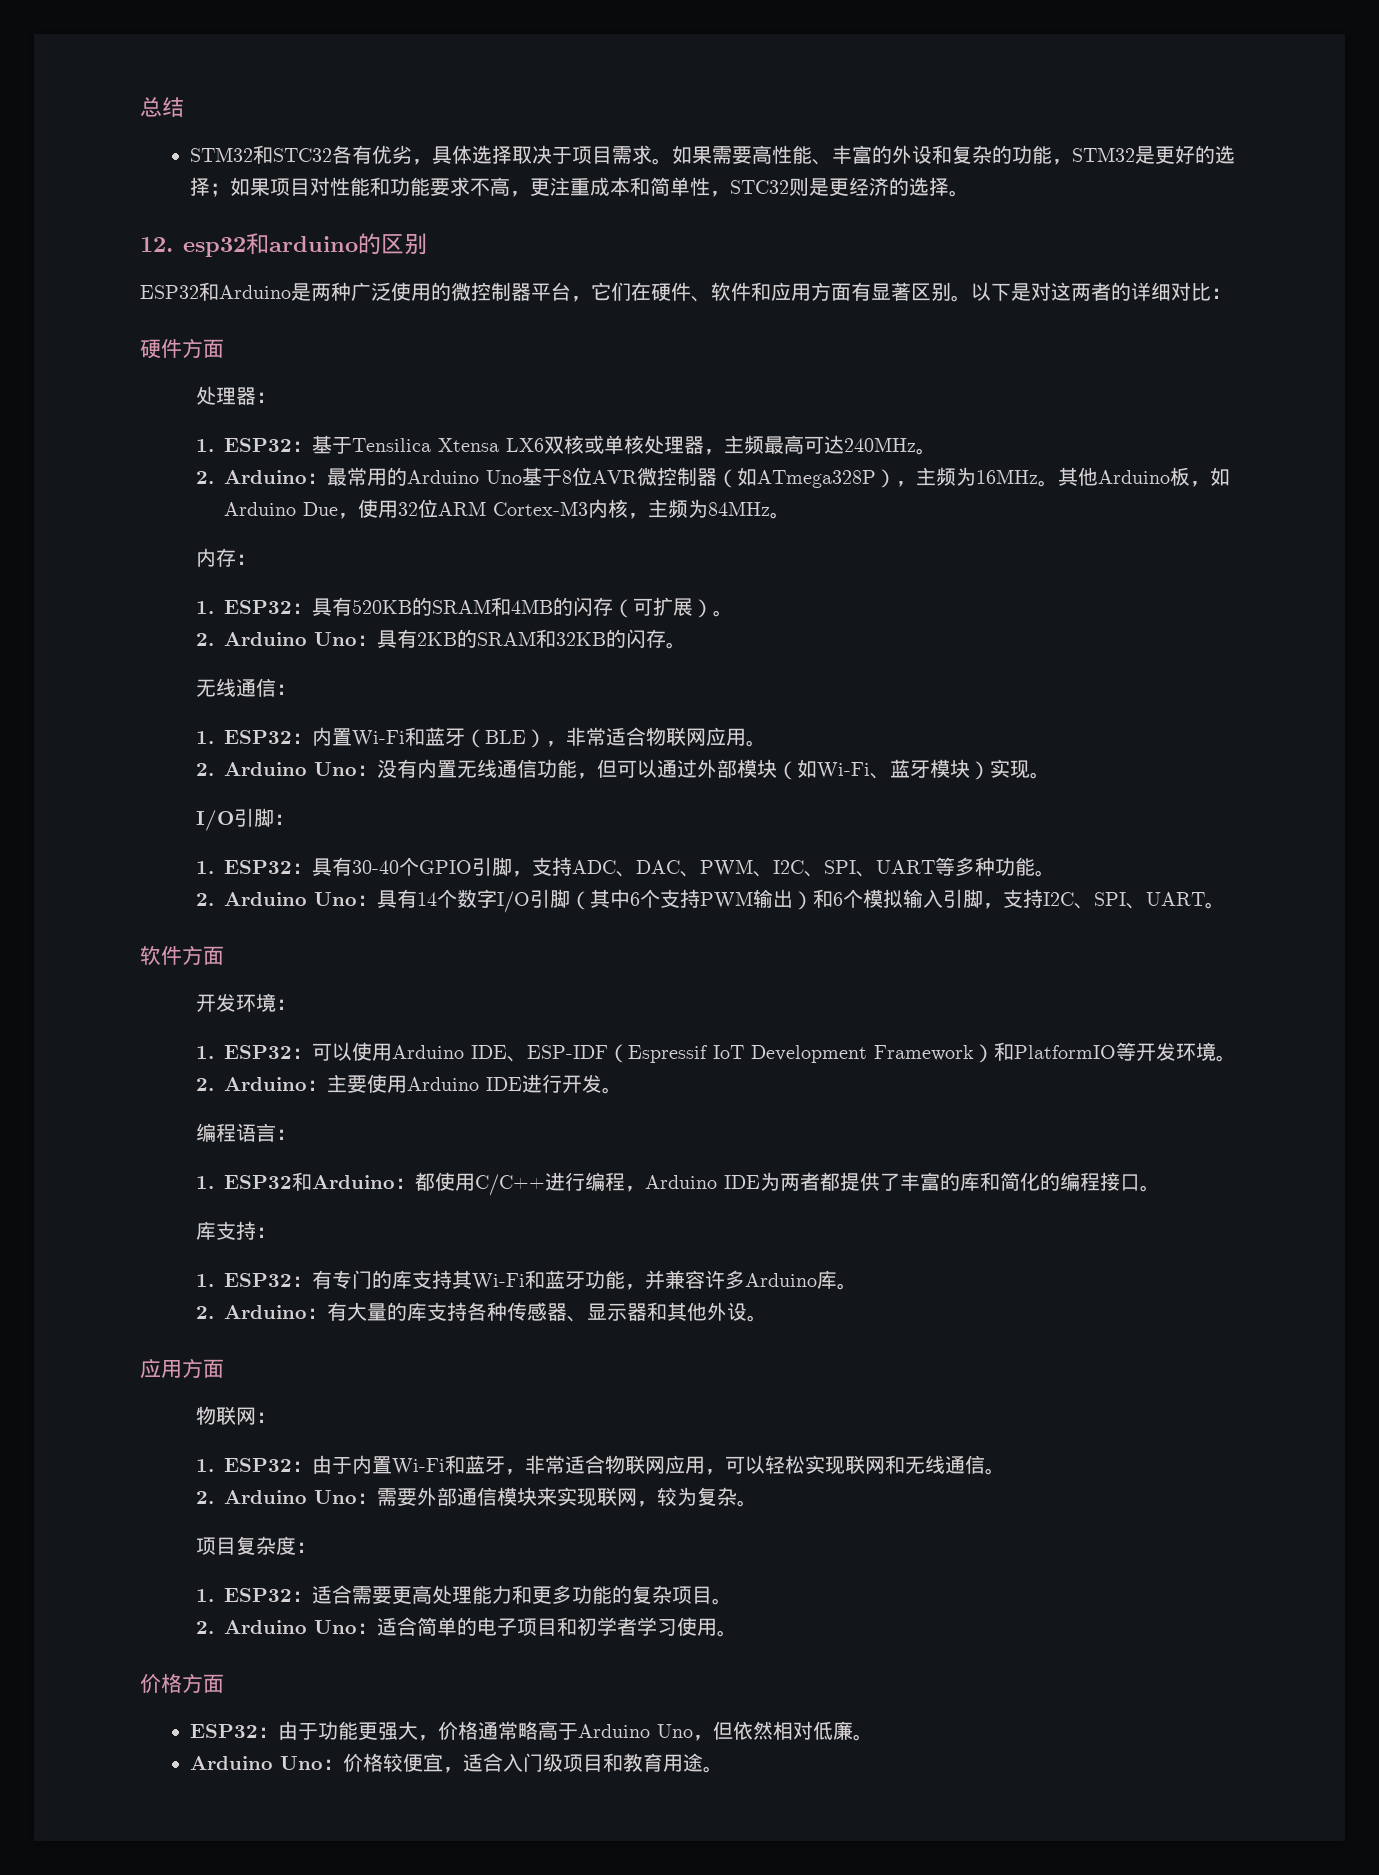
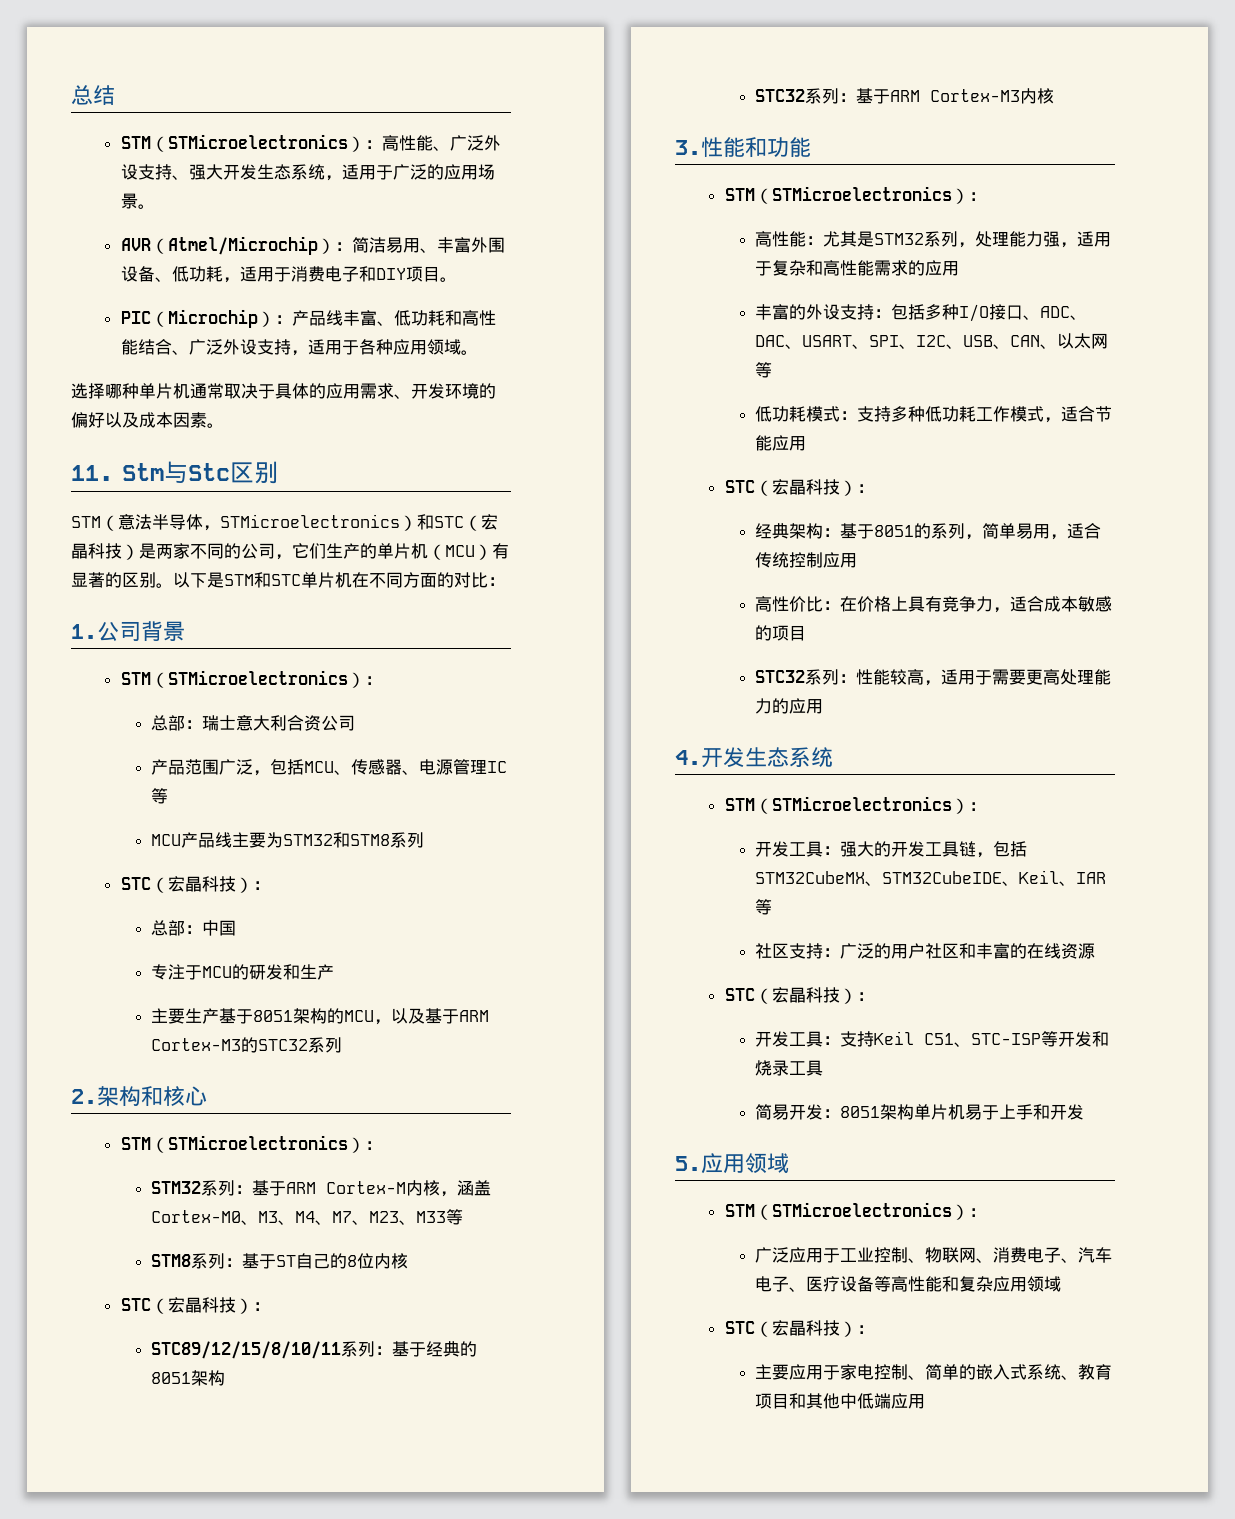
[190,145,1236,165] [190,177,970,197] [140,233,427,257] [140,282,1231,302] [140,338,224,359] [196,386,277,405] [196,435,937,455] [196,467,1231,488] [224,499,791,519] [196,548,257,567] [196,597,734,618] [196,629,687,649] [196,678,297,697] [196,727,767,748] [196,759,1051,780] [196,808,295,831] [196,857,1056,877] [196,889,1226,913] [140,945,224,965] [196,993,297,1012] [196,1042,1237,1063] [196,1074,623,1094] [196,1123,297,1142] [196,1172,1161,1196] [196,1221,277,1240] [196,1270,858,1290] [196,1302,768,1322] [140,1358,224,1378] [196,1406,277,1425] [196,1455,1006,1475] [196,1487,758,1507] [196,1536,317,1555] [196,1585,733,1605] [196,1617,738,1637] [140,1673,224,1693] [190,1721,874,1741] [190,1753,724,1773] STM32和STC32各有优劣，具体选择取决于项目需求。如果需要高性能、丰富的外设和复杂的功能，STM32是更好的选择；如果项目对性能和功能要求不高，更注重成本和简单性，STC32则是更经济的选择。 // 12. esp32和arduino的区别 // ESP32和Arduino是两种广泛使用的微控制器平台，它们在硬件、软件和应用方面有显著区别。以下是对这两者的详细对比： // 硬件方面 // 处理器： // 1. ESP32：基于Tensilica Xtensa LX6双核或单核处理器，主频最高可达240MHz。 // 2. Arduino：最常用的Arduino Uno基于8位AVR微控制器（如ATmega328P），主频为16MHz。其他Arduino板，如Arduino Due，使用32位ARM Cortex-M3内核，主频为84MHz。 // 内存： // 1. ESP32：具有520KB的SRAM和4MB的闪存（可扩展）。 // 2. Arduino Uno：具有2KB的SRAM和32KB的闪存。 // 无线通信： // 1. ESP32：内置Wi-Fi和蓝牙（BLE），非常适合物联网应用。 // 2. Arduino Uno：没有内置无线通信功能，但可以通过外部模块（如Wi-Fi、蓝牙模块）实现。 // I/O引脚： // 1. ESP32：具有30-40个GPIO引脚，支持ADC、DAC、PWM、I2C、SPI、UART等多种功能。 // 2. Arduino Uno：具有14个数字I/O引脚（其中6个支持PWM输出）和6个模拟输入引脚，支持I2C、SPI、UART。 // 软件方面 // 开发环境： // 1. ESP32：可以使用Arduino IDE、ESP-IDF（Espressif IoT Development Framework）和PlatformIO等开发环境。 // 2. Arduino：主要使用Arduino IDE进行开发。 // 编程语言： // 1. ESP32和Arduino：都使用C/C++进行编程，Arduino IDE为两者都提供了丰富的库和简化的编程接口。 // 库支持： // 1. ESP32：有专门的库支持其Wi-Fi和蓝牙功能，并兼容许多Arduino库。 // 2. Arduino：有大量的库支持各种传感器、显示器和其他外设。 // 应用方面 // 物联网： // 1. ESP32：由于内置Wi-Fi和蓝牙，非常适合物联网应用，可以轻松实现联网和无线通信。 // 2. Arduino Uno：需要外部通信模块来实现联网，较为复杂。 // 项目复杂度： // 1. ESP32：适合需要更高处理能力和更多功能的复杂项目。 // 2. Arduino Uno：适合简单的电子项目和初学者学习使用。 // 价格方面 // ESP32：由于功能更强大，价格通常略高于Arduino Uno，但依然相对低廉。 // Arduino Uno：价格较便宜，适合入门级项目和教育用途。 -> [120,134,501,152] [120,164,495,181] [120,193,155,209] [120,236,505,255] [120,266,457,283] [120,309,496,328] [120,339,478,356] [71,383,496,399] [71,412,224,428] [71,461,278,484] [71,514,498,531] [71,543,509,560] [71,572,505,588] [71,621,185,641] [120,670,382,688] [151,715,356,731] [151,759,508,776] [151,788,169,804] [151,832,425,848] [120,876,270,893] [151,920,237,936] [151,964,335,980] [151,1008,490,1025] [151,1037,343,1053] [71,1086,207,1107] [120,1135,382,1153] [151,1180,492,1197] [151,1209,464,1225] [151,1253,409,1269] [120,1297,270,1314] [151,1341,478,1359] [151,1370,226,1386] [755,88,1055,104] [675,137,811,157] [724,186,986,204] [755,231,1112,248] [755,260,960,276] [755,304,1088,322] [755,333,1109,349] [755,362,773,378] [755,406,1113,423] [755,435,807,451] [724,479,874,496] [755,523,1102,540] [755,552,858,568] [755,596,1113,613] [755,625,807,641] [755,669,1112,686] [755,698,824,714] [675,747,833,768] [724,796,986,814] [755,841,1028,858] [755,870,1107,886] [755,899,773,915] [755,943,1096,959] [724,987,874,1004] [755,1031,1110,1047] [755,1060,824,1076] [755,1104,1085,1120] [675,1153,789,1174] [724,1202,986,1220] [755,1247,1113,1263] [755,1276,1062,1292] [724,1320,874,1337] [755,1364,1113,1380] [755,1393,926,1409] STM（STMicroelectronics）：高性能、广泛外设支持、强大开发生态系统，适用于广泛的应用场景。 // AVR（Atmel/Microchip）：简洁易用、丰富外围设备、低功耗，适用于消费电子和DIY项目。 // PIC（Microchip）：产品线丰富、低功耗和高性能结合、广泛外设支持，适用于各种应用领域。 // 选择哪种单片机通常取决于具体的应用需求、开发环境的偏好以及成本因素。 // 11. Stm与Stc区别 // STM（意法半导体，STMicroelectronics）和STC（宏晶科技）是两家不同的公司，它们生产的单片机（MCU）有显著的区别。以下是STM和STC单片机在不同方面的对比： // 1.公司背景 // STM（STMicroelectronics）： // 总部：瑞士意大利合资公司 // 产品范围广泛，包括MCU、传感器、电源管理IC等 // MCU产品线主要为STM32和STM8系列 // STC（宏晶科技）： // 总部：中国 // 专注于MCU的研发和生产 // 主要生产基于8051架构的MCU，以及基于ARM Cortex-M3的STC32系列 // 2.架构和核心 // STM（STMicroelectronics）： // STM32系列：基于ARM Cortex-M内核，涵盖Cortex-M0、M3、M4、M7、M23、M33等 // STM8系列：基于ST自己的8位内核 // STC（宏晶科技）： // STC89/12/15/8/10/11系列：基于经典的8051架构 // STC32系列：基于ARM Cortex-M3内核 // 3.性能和功能 // STM（STMicroelectronics）： // 高性能：尤其是STM32系列，处理能力强，适用于复杂和高性能需求的应用 // 丰富的外设支持：包括多种I/O接口、ADC、DAC、USART、SPI、I2C、USB、CAN、以太网等 // 低功耗模式：支持多种低功耗工作模式，适合节能应用 // STC（宏晶科技）： // 经典架构：基于8051的系列，简单易用，适合传统控制应用 // 高性价比：在价格上具有竞争力，适合成本敏感的项目 // STC32系列：性能较高，适用于需要更高处理能力的应用 // 4.开发生态系统 // STM（STMicroelectronics）： // 开发工具：强大的开发工具链，包括STM32CubeMX、STM32CubeIDE、Keil、IAR等 // 社区支持：广泛的用户社区和丰富的在线资源 // STC（宏晶科技）： // 开发工具：支持Keil C51、STC-ISP等开发和烧录工具 // 简易开发：8051架构单片机易于上手和开发 // 5.应用领域 // STM（STMicroelectronics）： // 广泛应用于工业控制、物联网、消费电子、汽车电子、医疗设备等高性能和复杂应用领域 // STC（宏晶科技）： // 主要应用于家电控制、简单的嵌入式系统、教育项目和其他中低端应用

